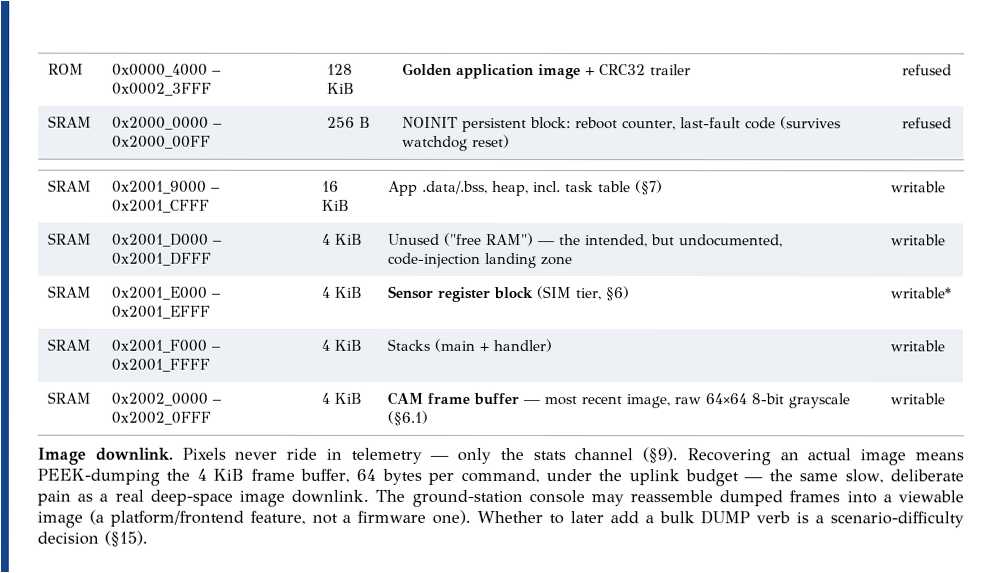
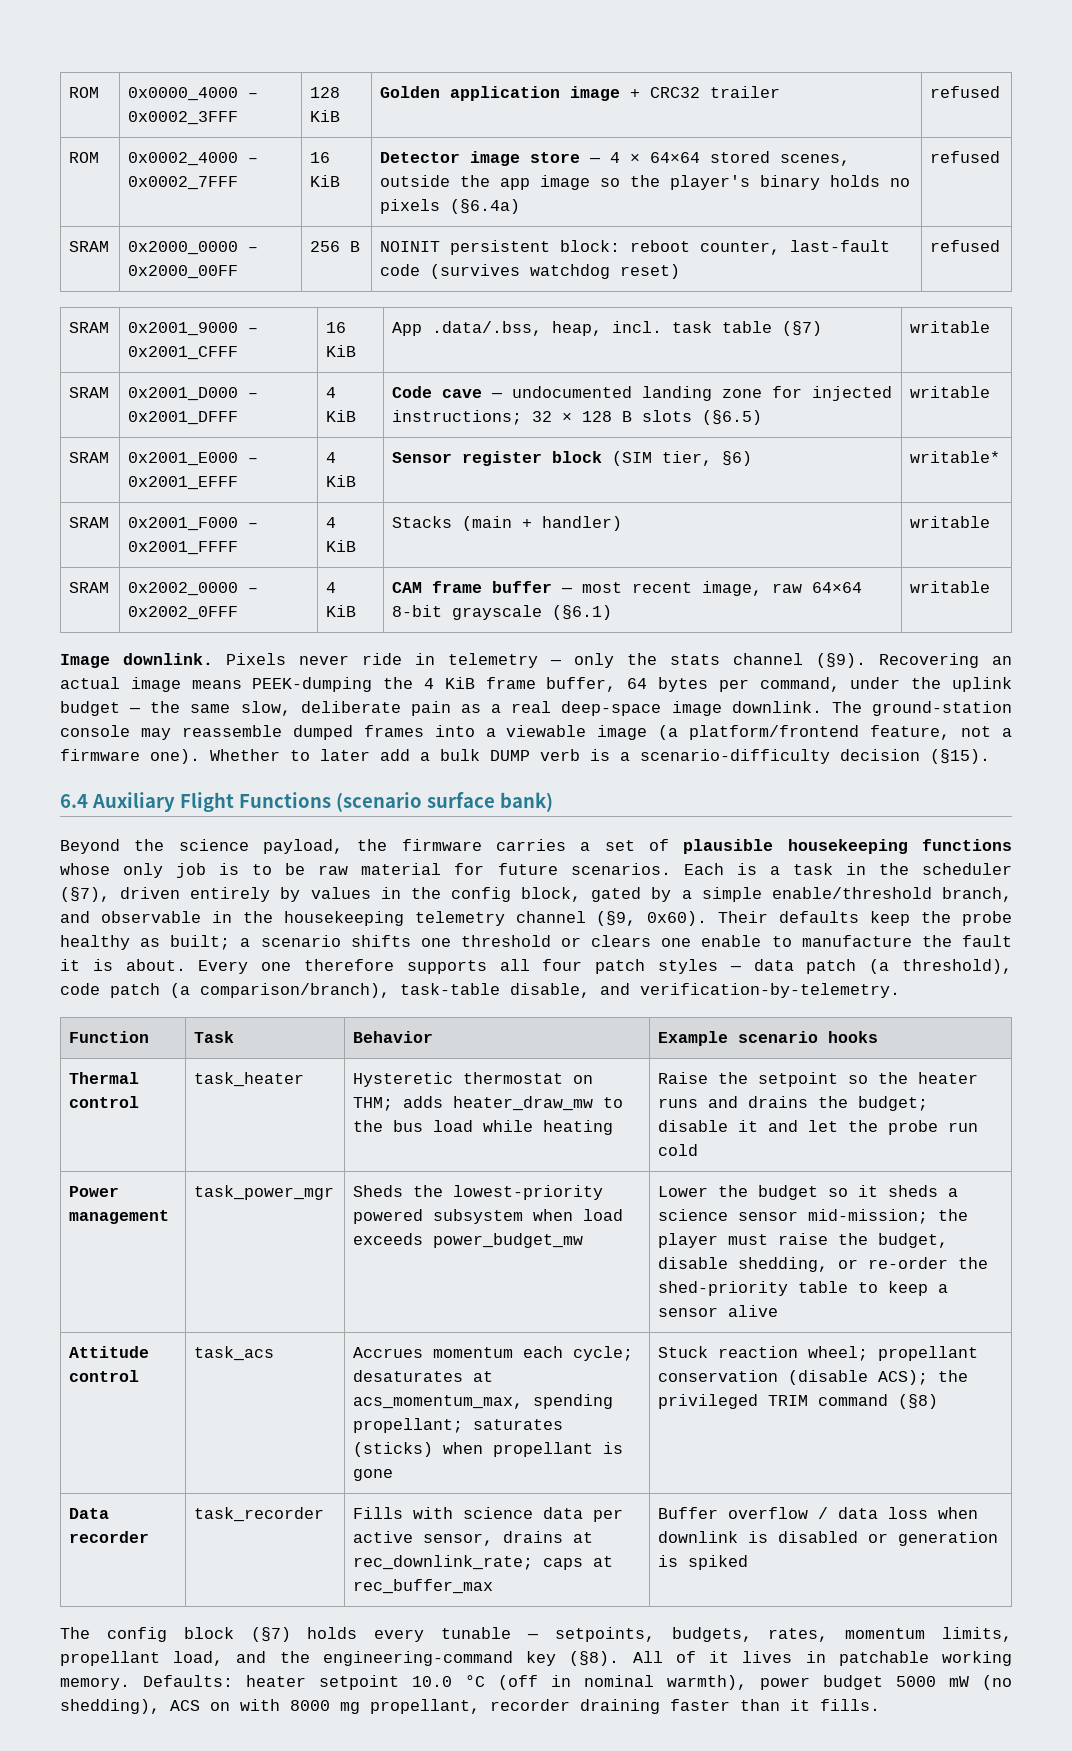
(953, 70) none -> [69,152,100,163] [128,152,259,166] [128,176,239,190] [310,152,331,163] [310,175,341,187] [380,151,851,166] [380,175,911,190] [380,199,521,214] [930,151,1001,163] // ROM | 0x0002_4000 – 0x0002_7FFF | 16 KiB | Detector image store — 4 × 64×64 stored scenes, outside the app image so the player's binary holds no pixels (§6.4a) | refused
[388,232,784,248] [388,252,574,269] Unused ("free RAM") — the intended, but undocumented, code-injection landing zone -> [392,386,893,401] [392,410,763,425] Code cave — undocumented landing zone for injected instructions; 32 × 128 B slots (§6.5)
(148, 538) none -> [60,792,553,812] [60,839,1013,854] [60,863,1012,878] [60,887,1012,902] [60,911,1012,926] [60,935,1012,950] [60,959,1012,974] [60,983,900,998] [69,1031,150,1043] [194,1031,235,1043] [353,1031,434,1043] [658,1031,879,1046] [69,1072,140,1084] [69,1096,140,1108] [194,1072,305,1087] [353,1072,594,1087] [353,1096,624,1111] [353,1120,614,1135] [658,1072,979,1087] [658,1096,929,1111] [658,1120,979,1135] [658,1144,699,1156] [69,1186,120,1197] [69,1210,170,1224] [194,1185,335,1200] [353,1185,604,1200] [353,1209,624,1224] [353,1233,584,1248] [658,1185,959,1200] [658,1209,969,1224] [658,1233,949,1248] [658,1257,989,1272] [658,1281,949,1296] [658,1305,779,1317] [69,1346,150,1358] [69,1370,140,1382] [194,1346,275,1361] [353,1346,634,1361] [353,1370,494,1382] [353,1394,614,1409] [353,1418,564,1433] [353,1442,624,1457] [353,1469,394,1481] [658,1346,979,1361] [658,1370,969,1385] [658,1394,939,1409] [69,1508,110,1519] [69,1531,150,1543] [194,1507,325,1522] [353,1507,624,1522] [353,1531,594,1546] [353,1555,614,1570] [353,1579,494,1594] [658,1507,979,1519] [658,1531,999,1546] [658,1555,749,1570] [60,1627,1013,1642] [60,1651,1013,1666] [60,1675,1012,1690] [60,1699,880,1714] // 6.4 Auxiliary Flight Functions (scenario surface bank) // Beyond the science payload, the firmware carries a set of plausible housekeeping functions whose only job is to be raw material for future scenarios. Each is a task in the scheduler (§7), driven entirely by values in the config block, gated by a simple enable/threshold branch, and observable in the housekeeping telemetry channel (§9, 0x60). Their defaults keep the probe healthy as built; a scenario shifts one threshold or clears one enable to manufacture the fault it is about. Every one therefore supports all four patch styles — data patch (a threshold), code patch (a comparison/branch), task-table disable, and verification-by-telemetry. // Function | Task | Behavior | Example scenario hooks // Thermal control | task_heater | Hysteretic thermostat on THM; adds heater_draw_mw to the bus load while heating | Raise the setpoint so the heater runs and drains the budget; disable it and let the probe run cold // Power management | task_power_mgr | Sheds the lowest-priority powered subsystem when load exceeds power_budget_mw | Lower the budget so it sheds a science sensor mid-mission; the player must raise the budget, disable shedding, or re-order the shed-priority table to keep a sensor alive // Attitude control | task_acs | Accrues momentum each cycle; desaturates at acs_momentum_max, spending propellant; saturates (sticks) when propellant is gone | Stuck reaction wheel; propellant conservation (disable ACS); the privileged TRIM command (§8) // Data recorder | task_recorder | Fills with science data per active sensor, drains at rec_downlink_rate; caps at rec_buffer_max | Buffer overflow / data loss when downlink is disabled or generation is spiked // The config block (§7) holds every tunable — setpoints, budgets, rates, momentum limits, propellant load, and the engineering-command key (§8). All of it lives in patchable working memory. Defaults: heater setpoint 10.0 °C (off in nominal warmth), power budget 5000 mW (no shedding), ACS on with 8000 mg propellant, recorder draining faster than it fills.

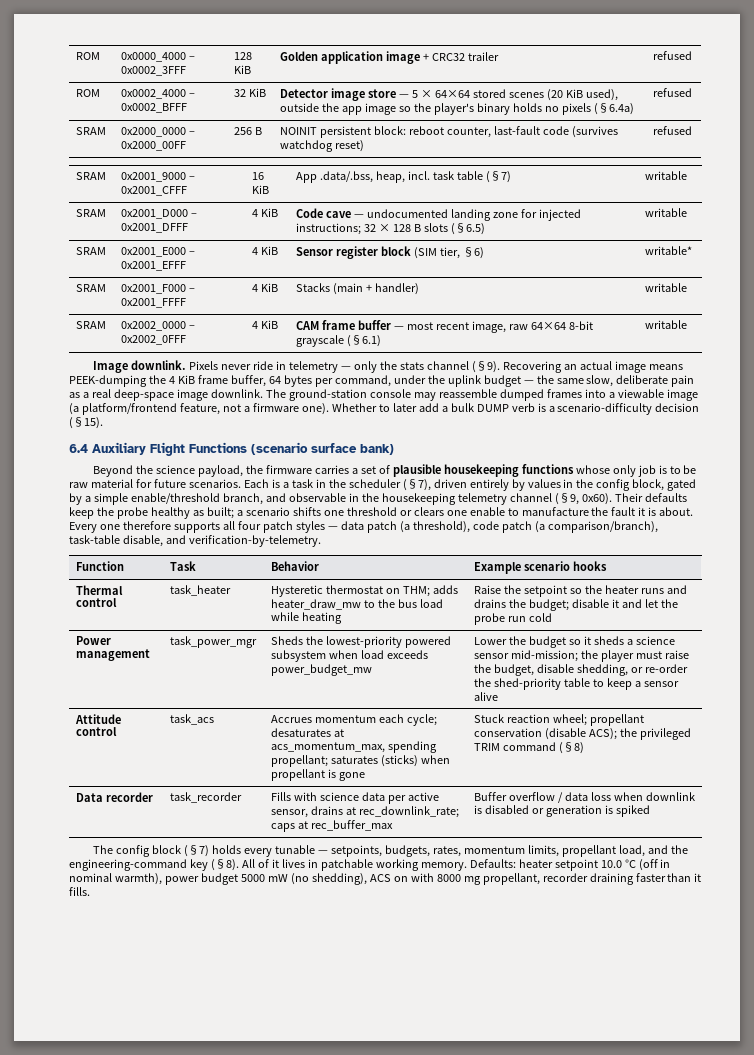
[128,176,239,190] [310,152,331,163] 0x0002_7FFF | 16 -> [121,103,188,113] [234,89,247,97] 0x0002_BFFF | 32
[610,152,621,163] 4 -> [411,90,418,98] 5
[780,154,851,166] scenes, -> [508,89,618,101] scenes (20 KiB used),

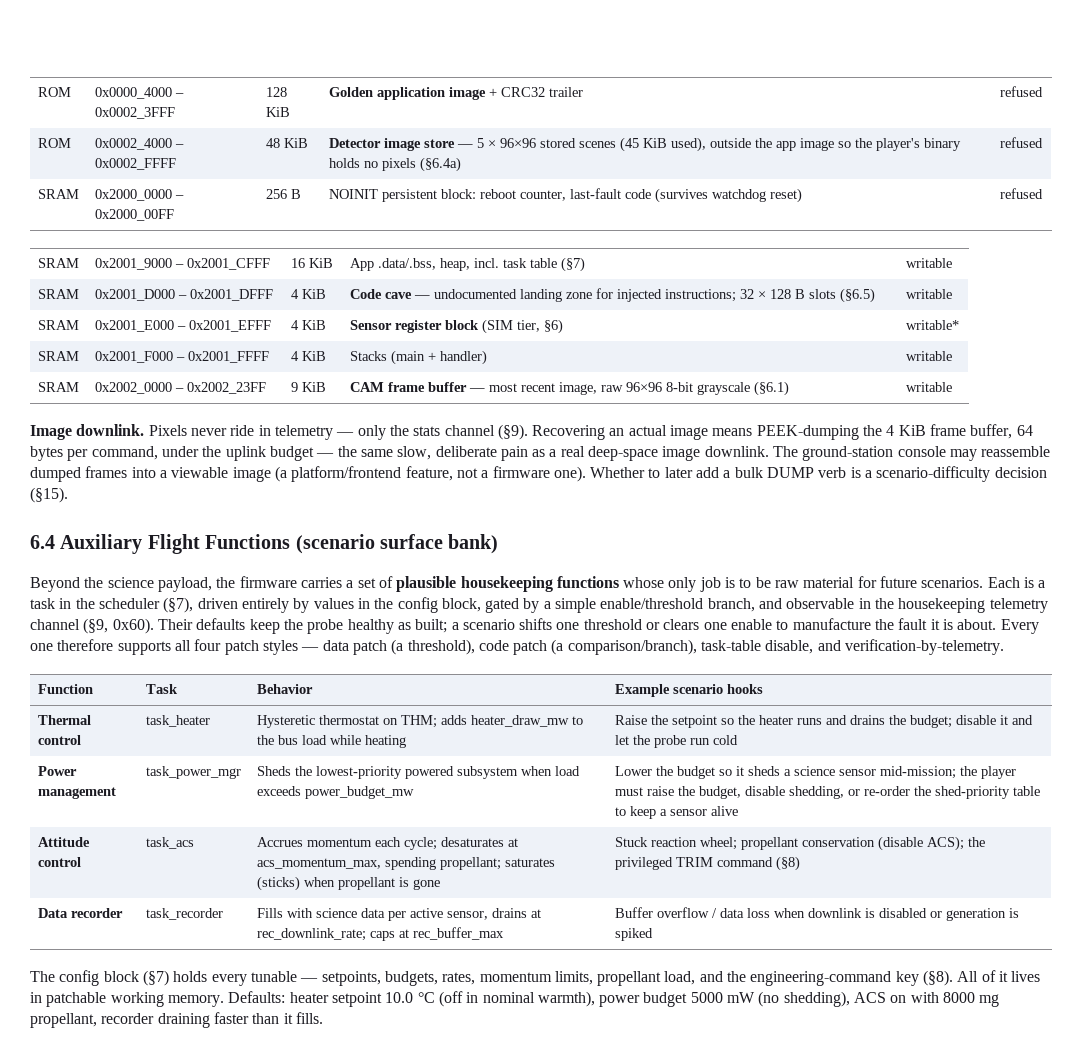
[121,103,188,113] [234,89,247,97] 0x0002_BFFF | 32 -> [94,158,176,170] [265,138,280,148] 0x0002_FFFF | 48
[434,90,470,98] 64×64 -> [499,138,536,148] 96×96
[546,89,563,101] (20 -> [619,137,639,152] (45
[121,335,187,345] [252,321,259,329] 0x2002_0FFF | 4 -> [186,382,266,394] [290,382,298,392] 0x2002_23FF | 9
[530,322,566,330] 64×64 -> [625,382,662,392] 96×96

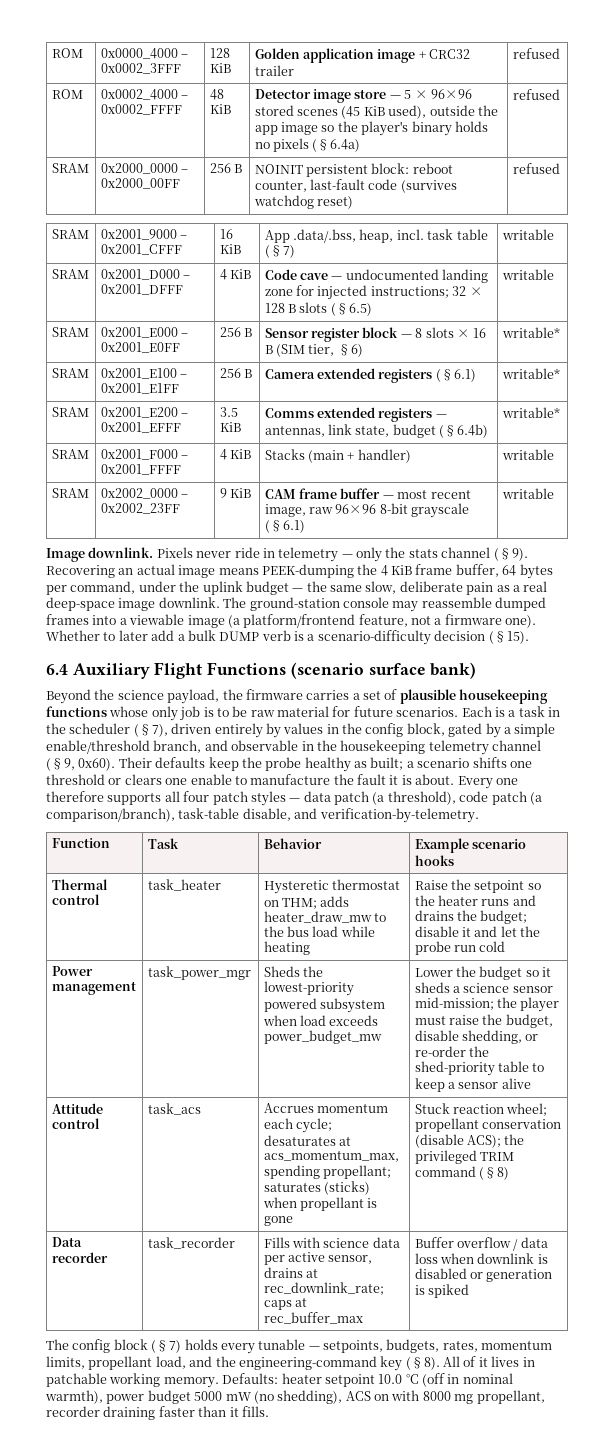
[188,320,271,332] [290,320,326,330] 0x2001_EFFF | 4 KiB -> [100,342,180,353] [219,327,253,337] 0x2001_E0FF | 256 B
[481,319,563,334] (SIM tier, §6) -> [400,327,487,338] [264,344,363,357] [501,327,560,338] [51,368,89,378] [100,368,188,379] [100,383,179,394] [219,368,253,378] [264,368,476,383] [501,368,560,379] [51,407,89,417] [100,407,189,418] [100,422,181,433] [219,407,238,417] [219,422,241,432] [264,407,447,422] [264,424,489,438] — 8 slots × 16 B (SIM tier, §6) | writable* // SRAM | 0x2001_E100 – 0x2001_E1FF | 256 B | Camera extended registers (§6.1) | writable* // SRAM | 0x2001_E200 – 0x2001_EFFF | 3.5 KiB | Comms extended registers — antennas, link state, budget (§6.4b)

